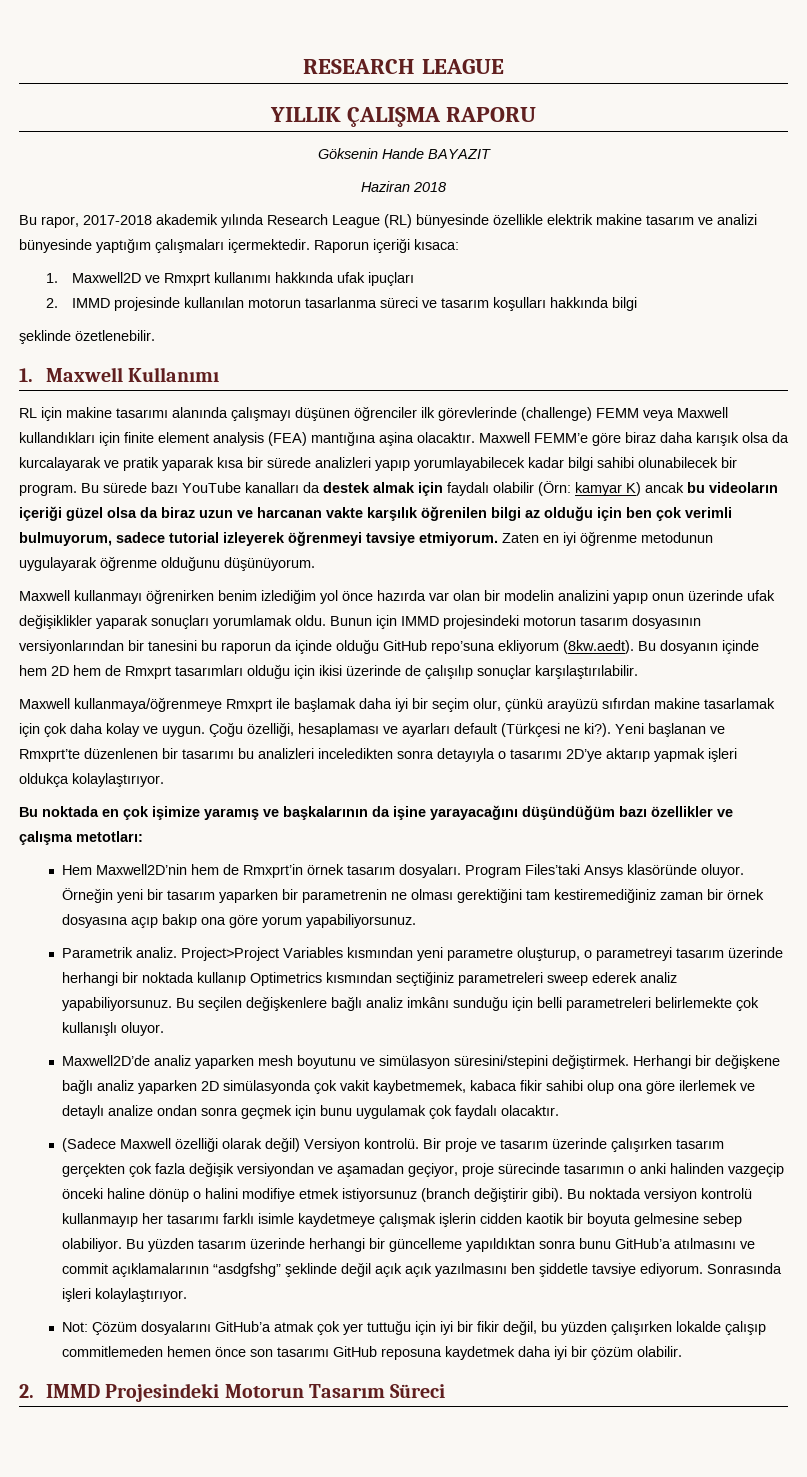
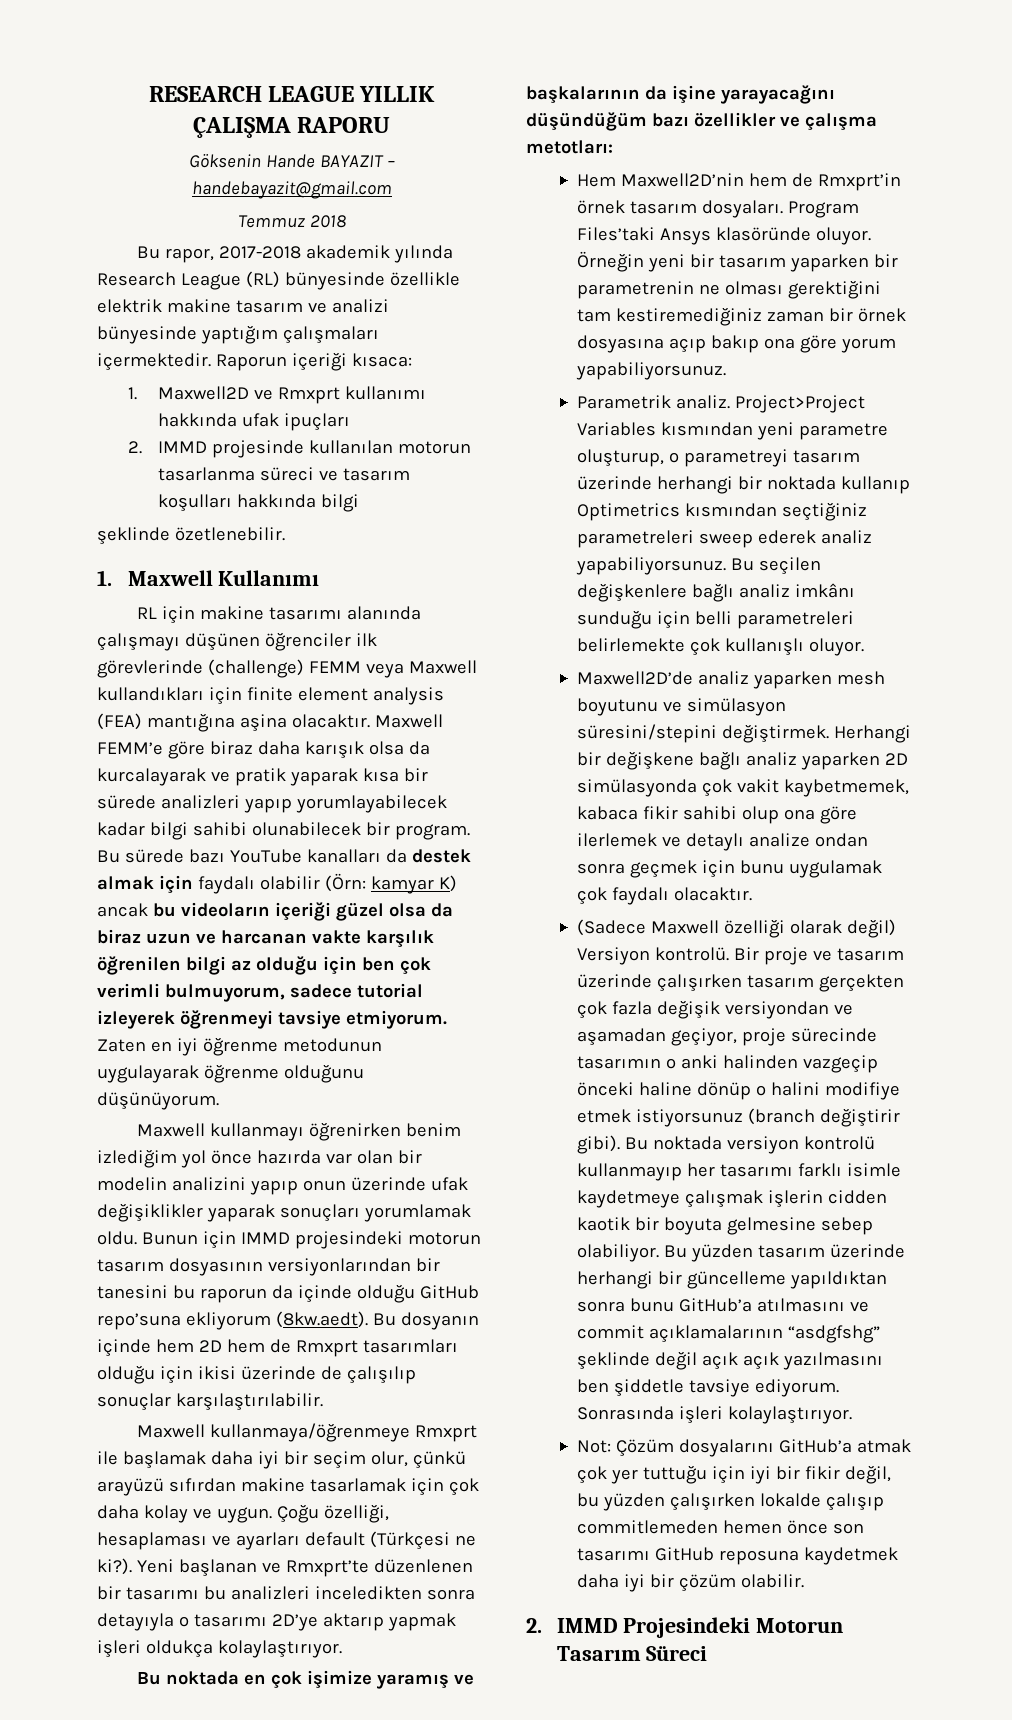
(504, 66) // -> (354, 94) none
[361,181,410,192] // Haziran -> [386,161,395,167] [191,181,392,199] [237,215,305,228] – handebayazit@gmail.com // Temmuz

